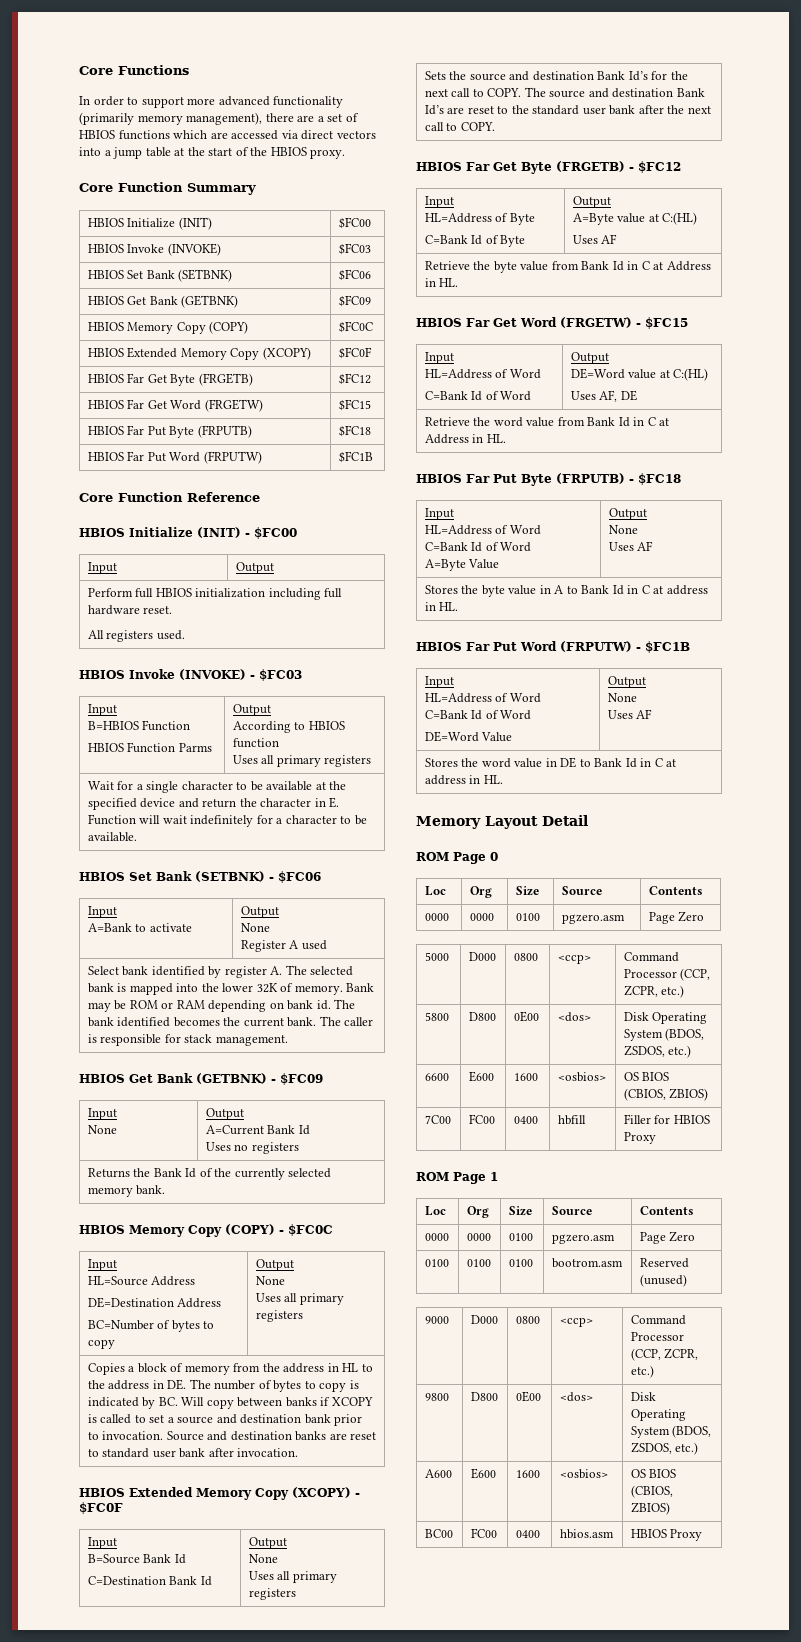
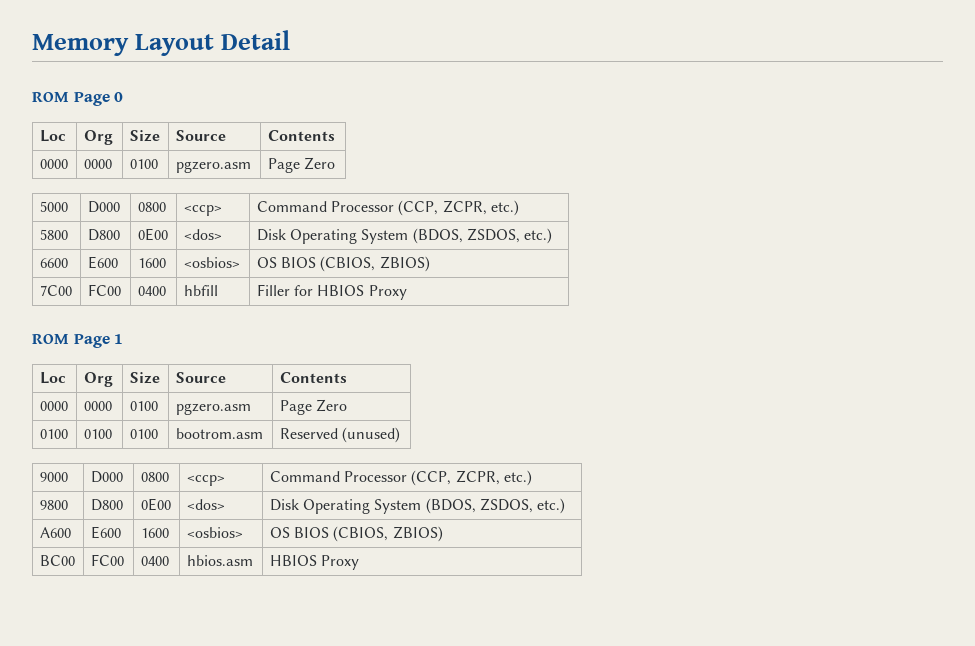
[79,65,189,75] [79,96,344,108] [79,112,359,125] [79,130,376,140] [79,147,346,159] [79,182,256,195] [87,217,212,230] [338,217,371,229] [87,243,221,256] [338,243,371,255] [87,269,233,282] [338,269,371,281] [87,295,239,308] [338,295,371,307] [87,321,249,334] [338,321,373,333] [87,347,311,360] [338,347,372,359] [87,373,253,386] [338,373,371,385] [87,399,263,412] [338,399,371,411] [87,425,252,438] [338,425,371,437] [87,451,262,464] [338,451,373,463] [79,492,260,502] [79,527,297,539] [87,562,117,574] [235,562,274,574] [87,588,343,600] [87,605,173,615] [87,630,185,642] [79,669,302,681] [87,704,117,716] [87,720,191,731] [87,742,212,753] [232,704,271,716] [232,721,345,733] [232,738,279,748] [232,755,372,767] [87,781,347,793] [87,797,340,810] [87,814,367,827] [87,832,137,842] [79,871,321,883] [87,906,117,918] [87,923,192,932] [240,906,279,918] [240,923,270,932] [240,940,327,952] [87,965,354,978] [87,983,375,995] [87,999,356,1012] [87,1016,374,1027] [87,1034,288,1046] [79,1073,323,1085] [87,1108,117,1120] [87,1125,117,1134] [205,1108,244,1120] [205,1125,310,1135] [205,1142,299,1154] [87,1168,332,1180] [87,1185,166,1197] [79,1224,333,1237] [87,1259,117,1271] [87,1276,196,1286] [87,1297,222,1308] [87,1320,215,1332] [87,1339,115,1349] [255,1259,294,1271] [255,1276,285,1285] [255,1293,344,1305] [255,1310,303,1322] [87,1363,373,1375] [87,1379,359,1392] [87,1397,373,1409] [87,1414,363,1426] [87,1431,377,1441] [87,1448,299,1458] [79,1487,360,1500] [79,1502,123,1514] [87,1537,117,1549] [87,1554,186,1564] [87,1576,212,1586] [248,1537,287,1549] [248,1554,278,1563] [248,1571,337,1583] [248,1588,296,1600] [424,71,688,81] [424,87,705,98] [424,105,711,115] [424,122,495,131] [416,161,681,174] [424,196,454,208] [424,213,535,225] [424,235,526,247] [572,196,611,208] [572,212,698,225] [572,234,618,244] [424,261,711,273] [424,278,459,287] [416,317,688,329] [424,352,454,364] [424,369,541,379] [424,391,532,401] [570,352,609,364] [570,368,709,381] [570,390,637,402] [424,417,670,427] [424,434,506,444] [416,473,681,486] [424,508,454,520] [424,525,541,535] [424,542,532,552] [424,559,500,571] [608,508,647,520] [608,525,638,534] [608,541,654,551] [424,585,708,597] [424,602,459,611] [416,641,690,653] [424,676,454,688] [424,693,541,703] [424,710,532,720] [424,731,513,742] [607,676,646,688] [607,693,637,702] [607,709,653,719] [424,757,677,768] [424,775,503,785] Core Functions // In order to support more advanced functionality (primarily memory management), there are a set of HBIOS functions which are accessed via direct vectors into a jump table at the start of the HBIOS proxy. // Core Function Summary // HBIOS Initialize (INIT) | $FC00 // HBIOS Invoke (INVOKE) | $FC03 // HBIOS Set Bank (SETBNK) | $FC06 // HBIOS Get Bank (GETBNK) | $FC09 // HBIOS Memory Copy (COPY) | $FC0C // HBIOS Extended Memory Copy (XCOPY) | $FC0F // HBIOS Far Get Byte (FRGETB) | $FC12 // HBIOS Far Get Word (FRGETW) | $FC15 // HBIOS Far Put Byte (FRPUTB) | $FC18 // HBIOS Far Put Word (FRPUTW) | $FC1B // Core Function Reference // HBIOS Initialize (INIT) - $FC00 // Input | Output // Perform full HBIOS initialization including full hardware reset. // All registers used. // HBIOS Invoke (INVOKE) - $FC03 // Input // B=HBIOS Function // HBIOS Function Parms | Output // According to HBIOS function // Uses all primary registers // Wait for a single character to be available at the specified device and return the character in E. Function will wait indefinitely for a character to be available. // HBIOS Set Bank (SETBNK) - $FC06 // Input // A=Bank to activate | Output // None // Register A used // Select bank identified by register A. The selected bank is mapped into the lower 32K of memory. Bank may be ROM or RAM depending on bank id. The bank identified becomes the current bank. The caller is responsible for stack management. // HBIOS Get Bank (GETBNK) - $FC09 // Input // None | Output // A=Current Bank Id // Uses no registers // Returns the Bank Id of the currently selected memory bank. // HBIOS Memory Copy (COPY) - $FC0C // Input // HL=Source Address // DE=Destination Address // BC=Number of bytes to copy | Output // None // Uses all primary registers // Copies a block of memory from the address in HL to the address in DE. The number of bytes to copy is indicated by BC. Will copy between banks if XCOPY is called to set a source and destination bank prior to invocation. Source and destination banks are reset to standard user bank after invocation. // HBIOS Extended Memory Copy (XCOPY) - $FC0F // Input // B=Source Bank Id // C=Destination Bank Id | Output // None // Uses all primary registers // Sets the source and destination Bank Id’s for the next call to COPY. The source and destination Bank Id’s are reset to the standard user bank after the next call to COPY. // HBIOS Far Get Byte (FRGETB) - $FC12 // Input // HL=Address of Byte // C=Bank Id of Byte | Output // A=Byte value at C:(HL) // Uses AF // Retrieve the byte value from Bank Id in C at Address in HL. // HBIOS Far Get Word (FRGETW) - $FC15 // Input // HL=Address of Word // C=Bank Id of Word | Output // DE=Word value at C:(HL) // Uses AF, DE // Retrieve the word value from Bank Id in C at Address in HL. // HBIOS Far Put Byte (FRPUTB) - $FC18 // Input // HL=Address of Word // C=Bank Id of Word // A=Byte Value | Output // None // Uses AF // Stores the byte value in A to Bank Id in C at address in HL. // HBIOS Far Put Word (FRPUTW) - $FC1B // Input // HL=Address of Word // C=Bank Id of Word // DE=Word Value | Output // None // Uses AF // Stores the word value in DE to Bank Id in C at address in HL. // -> (32, 45) none

